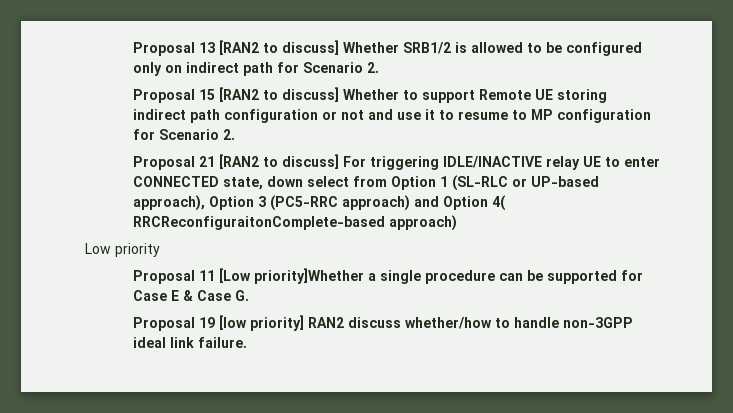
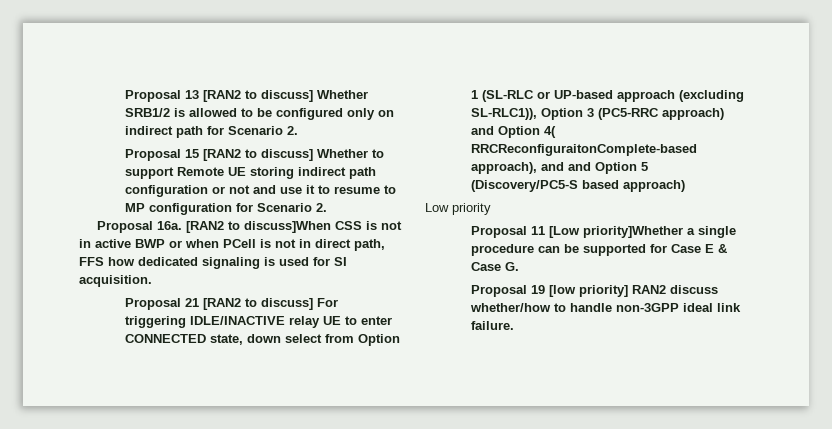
(235, 134) none -> [97,221,403,233] [79,239,385,251] [79,257,347,269] [79,275,152,287] // Proposal 16a. [RAN2 to discuss]When CSS is not in active BWP or when PCell is not in direct path, FFS how dedicated signaling is used for SI acquisition.
[132,195,205,211] approach), -> [617,90,745,102] [471,108,538,120] approach (excluding SL-RLC1)),
(385, 223) none -> [471,162,649,174] [471,180,620,192] approach), and and Option 5 (Discovery/PC5-S based

